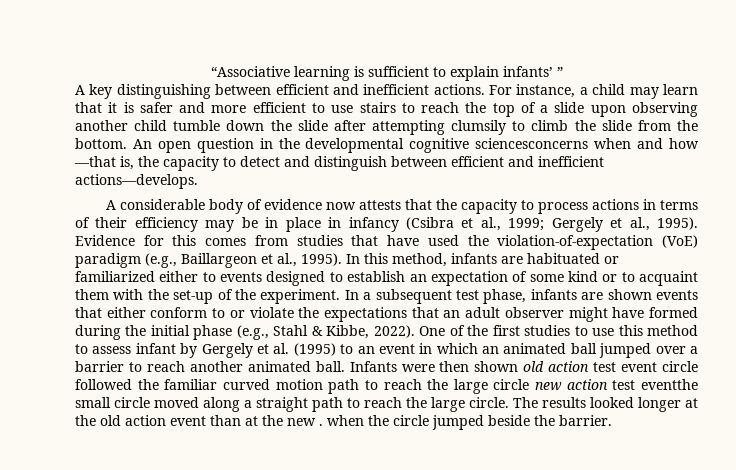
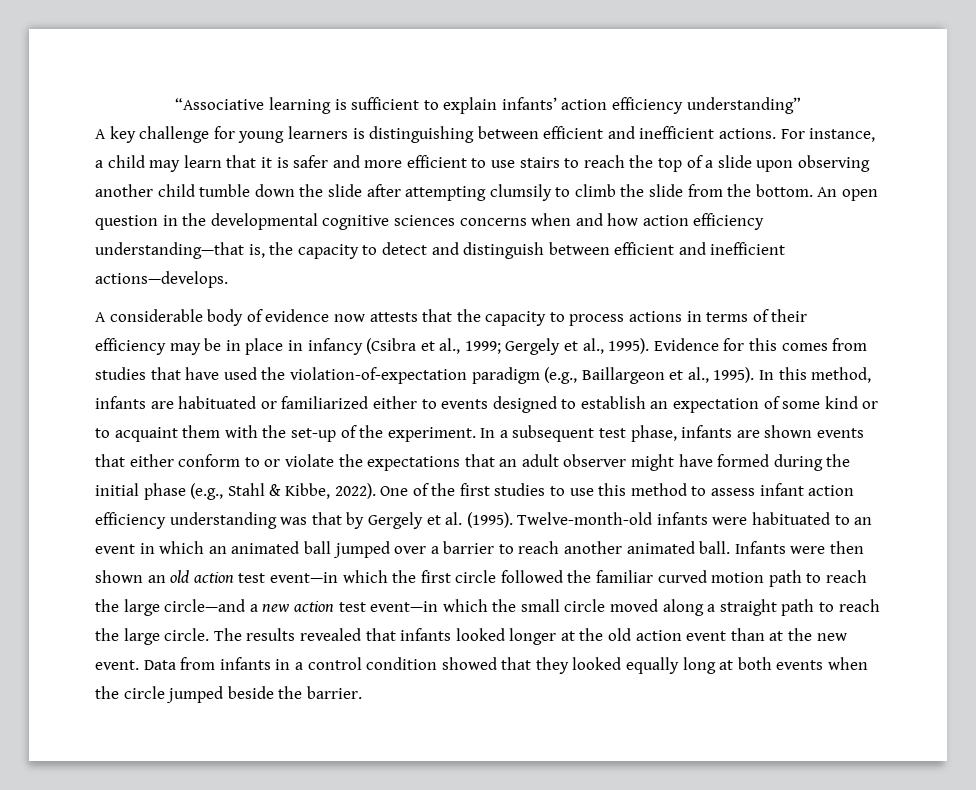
[556,67,563,77] ” -> [561,97,801,114] action efficiency understanding”
(113, 91) none -> [139,126,365,143] challenge for young learners is
[475,138,589,149] sciencesconcerns -> [393,215,527,226] sciences concerns
[74,156,116,167] —that -> [642,213,765,230] [95,242,244,259] action efficiency understanding—that
[662,235,699,248] (VoE) -> (467, 375) none
[180,343,336,358] by Gergely et al. (1995) -> [808,485,855,496] [95,512,831,529] action efficiency understanding was that by Gergely et al. (1995). Twelve-month-old infants were habituated
(519, 366) none -> [147,575,166,583] an
[621,362,658,372] event -> [269,570,451,583] event—in which the first
[493,379,530,390] circle -> [164,599,258,612] circle—and a
[641,379,698,390] eventthe -> [370,599,517,612] event—in which the
(586, 402) none -> [299,628,452,641] revealed that infants
[319,424,323,426] . -> [95,657,824,674] event. Data from infants in a control condition showed that they looked equally long at both events

